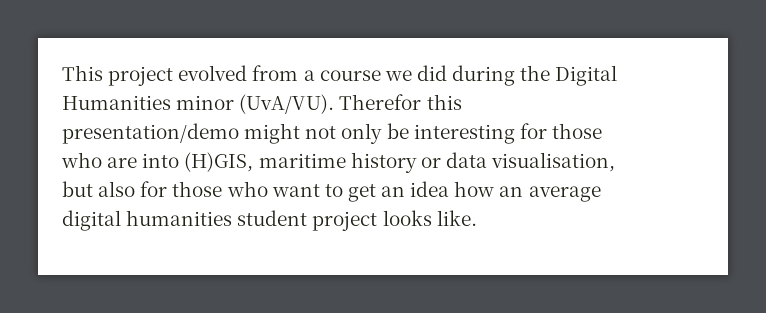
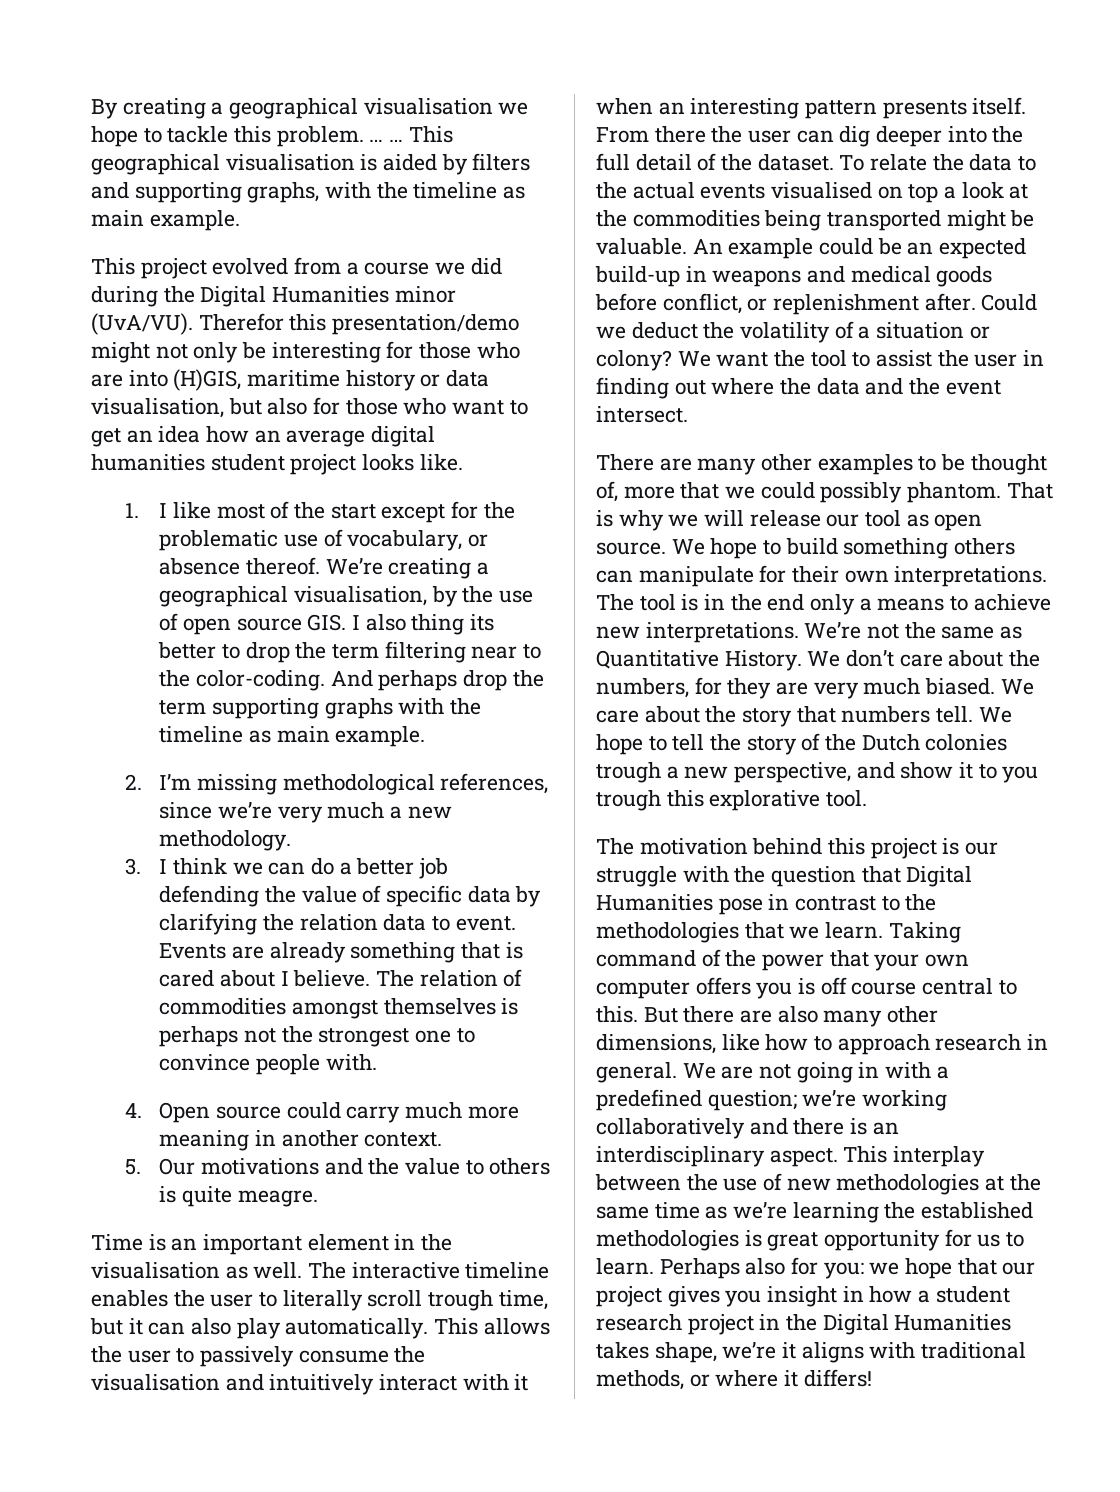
(62, 73) none -> [91,98,529,119] [91,126,453,147] [91,153,531,175] [91,182,526,203] [91,210,240,231] By creating a geographical visualisation we hope to tackle this problem. … … This geographical visualisation is aided by filters and supporting graphs, with the timeline as main example. //
(477, 218) none -> [125,501,515,523] [159,529,489,551] [159,557,490,579] [159,586,534,607] [159,613,495,635] [158,641,542,663] [159,670,544,691] [159,698,482,719] [159,726,426,747] [125,773,549,795] [159,802,452,823] [159,830,292,851] [125,858,449,879] [159,885,542,907] [159,913,516,935] [159,942,523,963] [159,969,523,987] [159,998,519,1019] [159,1026,475,1047] [159,1054,377,1075] [125,1102,519,1123] [159,1130,443,1151] [125,1158,551,1175] [159,1186,318,1207] [91,1234,453,1255] [91,1262,550,1279] [91,1290,548,1311] [90,1318,550,1339] [91,1346,426,1367] [91,1374,529,1395] [596,97,1027,119] [596,126,1024,147] [596,153,1037,171] [596,182,1029,203] [596,210,1035,231] [596,238,1027,259] [595,266,993,287] [595,293,1038,315] [596,321,990,343] [596,350,1045,371] [596,377,1001,399] [596,406,688,423] [596,454,1047,475] [596,481,1053,503] [596,510,983,531] [596,538,1016,559] [596,565,1048,587] [596,594,1051,615] [596,622,1023,643] [596,650,1041,671] [596,677,1034,699] [596,706,1012,727] [596,733,1008,755] [596,762,1039,783] [596,790,868,811] [596,838,999,859] [596,866,973,887] [596,894,937,915] [596,922,961,943] [596,949,970,971] [596,977,1017,999] [596,1006,939,1027] [596,1034,1049,1055] [596,1062,949,1083] [596,1089,948,1111] [596,1118,899,1139] [596,1146,986,1167] [595,1173,1041,1195] [596,1202,1034,1223] [596,1229,1025,1251] [596,1257,1036,1279] [596,1286,1010,1307] [596,1314,1012,1335] [596,1342,1027,1363] [596,1369,872,1390] // 1. I like most of the start except for the problematic use of vocabulary, or absence thereof. We’re creating a geographical visualisation, by the use of open source GIS. I also thing its better to drop the term filtering near to the color-coding. And perhaps drop the term supporting graphs with the timeline as main example. // 2. I’m missing methodological references, since we’re very much a new methodology. // 3. I think we can do a better job defending the value of specific data by clarifying the relation data to event. Events are already something that is cared about I believe. The relation of commodities amongst themselves is perhaps not the strongest one to convince people with. // 4. Open source could carry much more meaning in another context. // 5. Our motivations and the value to others is quite meagre. // Time is an important element in the visualisation as well. The interactive timeline enables the user to literally scroll trough time, but it can also play automatically. This allows the user to passively consume the visualisation and intuitively interact with it when an interesting pattern presents itself. From there the user can dig deeper into the full detail of the dataset. To relate the data to the actual events visualised on top a look at the commodities being transported might be valuable. An example could be an expected build-up in weapons and medical goods before conflict, or replenishment after. Could we deduct the volatility of a situation or colony? We want the tool to assist the user in finding out where the data and the event intersect. // There are many other examples to be thought of, more that we could possibly phantom. That is why we will release our tool as open source. We hope to build something others can manipulate for their own interpretations. The tool is in the end only a means to achieve new interpretations. We’re not the same as Quantitative History. We don’t care about the numbers, for they are very much biased. We care about the story that numbers tell. We hope to tell the story of the Dutch colonies trough a new perspective, and show it to you trough this explorative tool. // The motivation behind this project is our struggle with the question that Digital Humanities pose in contrast to the methodologies that we learn. Taking command of the power that your own computer offers you is off course central to this. But there are also many other dimensions, like how to approach research in general. We are not going in with a predefined question; we’re working collaboratively and there is an interdisciplinary aspect. This interplay between the use of new methodologies at the same time as we’re learning the established methodologies is great opportunity for us to learn. Perhaps also for you: we hope that our project gives you insight in how a student research project in the Digital Humanities takes shape, we’re it aligns with traditional methods, or where it differs!

